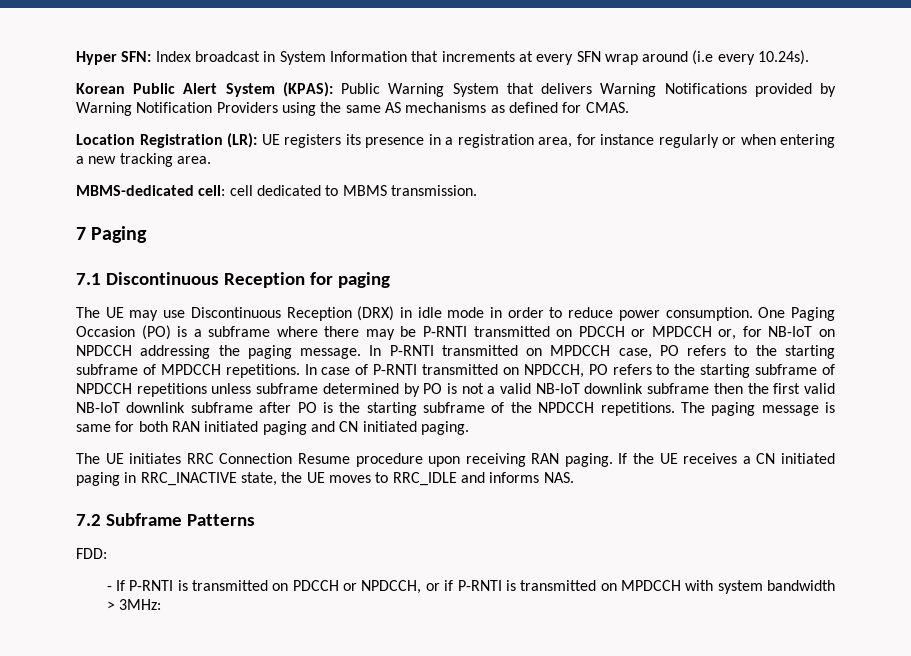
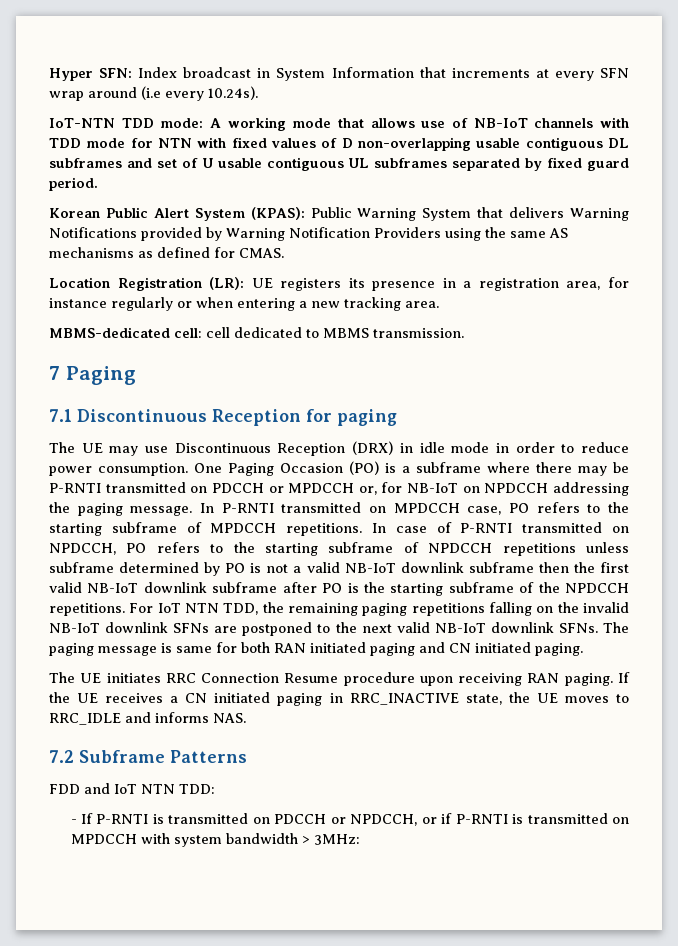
(810, 57) none -> [49,117,630,131] [49,137,629,151] [49,157,630,171] [49,177,98,191] // IoT-NTN TDD mode: A working mode that allows use of NB-IoT channels with TDD mode for NTN with fixed values of D non-overlapping usable contiguous DL subframes and set of U usable contiguous UL subframes separated by fixed guard period.
(675, 409) none -> [129,602,629,616] [49,622,598,636] For IoT NTN TDD, the remaining paging repetitions falling on the invalid NB-IoT downlink SFNs are postponed to the next valid NB-IoT downlink SFNs.
[76,548,107,559] FDD: -> [49,783,215,794] FDD and IoT NTN TDD:

